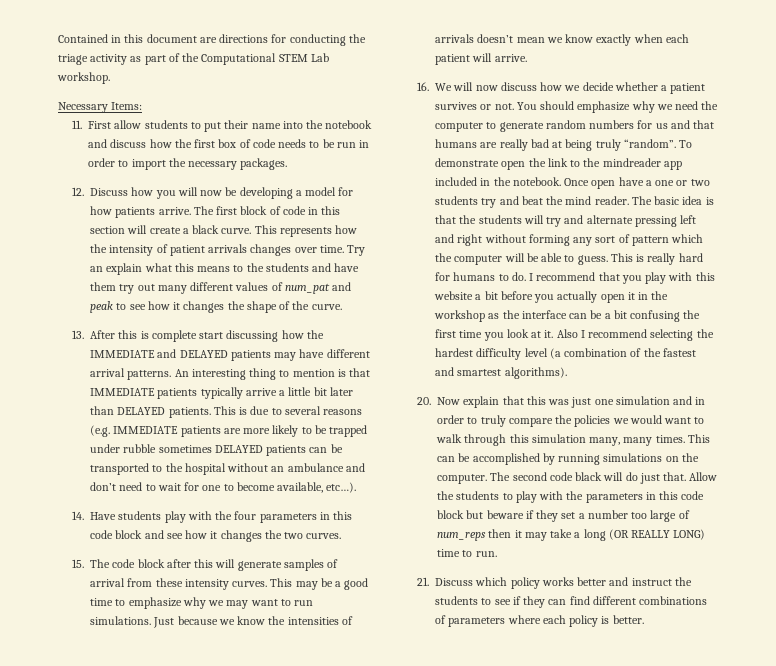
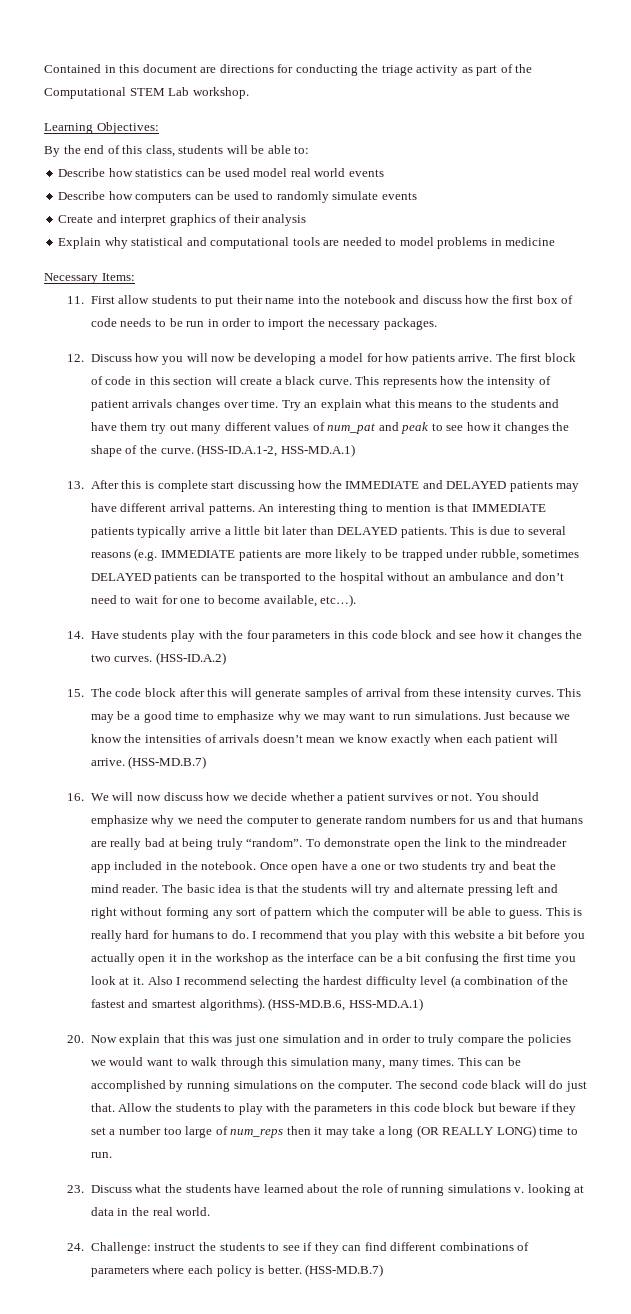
(110, 78) none -> [44,122,159,134] [44,145,310,157] [58,168,384,177] [58,191,417,203] [58,214,307,226] [58,237,556,249] // Learning Objectives: // By the end of this class, students will be able to: // Describe how statistics can be used model real world events // Describe how computers can be used to randomly simulate events // Create and interpret graphics of their analysis // Explain why statistical and computational tools are needed to model problems in medicine
(342, 307) none -> [197,444,355,457] (HSS-ID.A.1-2, HSS-MD.A.1)
[123,444,157,453] rubble -> [480,549,519,561] rubble,
(342, 536) none -> [156,652,227,665] (HSS-ID.A.2)
(527, 58) none -> [128,756,207,769] (HSS-MD.B.7)
(567, 373) none -> [268,998,423,1011] (HSS-MD.B.6, HSS-MD.A.1)
[417,577,629,589] 21. Discuss which policy works better and -> [67,1184,585,1196] [90,1207,211,1216] [67,1242,151,1254] 23. Discuss what the students have learned about the role of running simulations v. looking at data in the real world. // 24. Challenge:
(644, 619) none -> [305,1264,384,1277] (HSS-MD.B.7)

